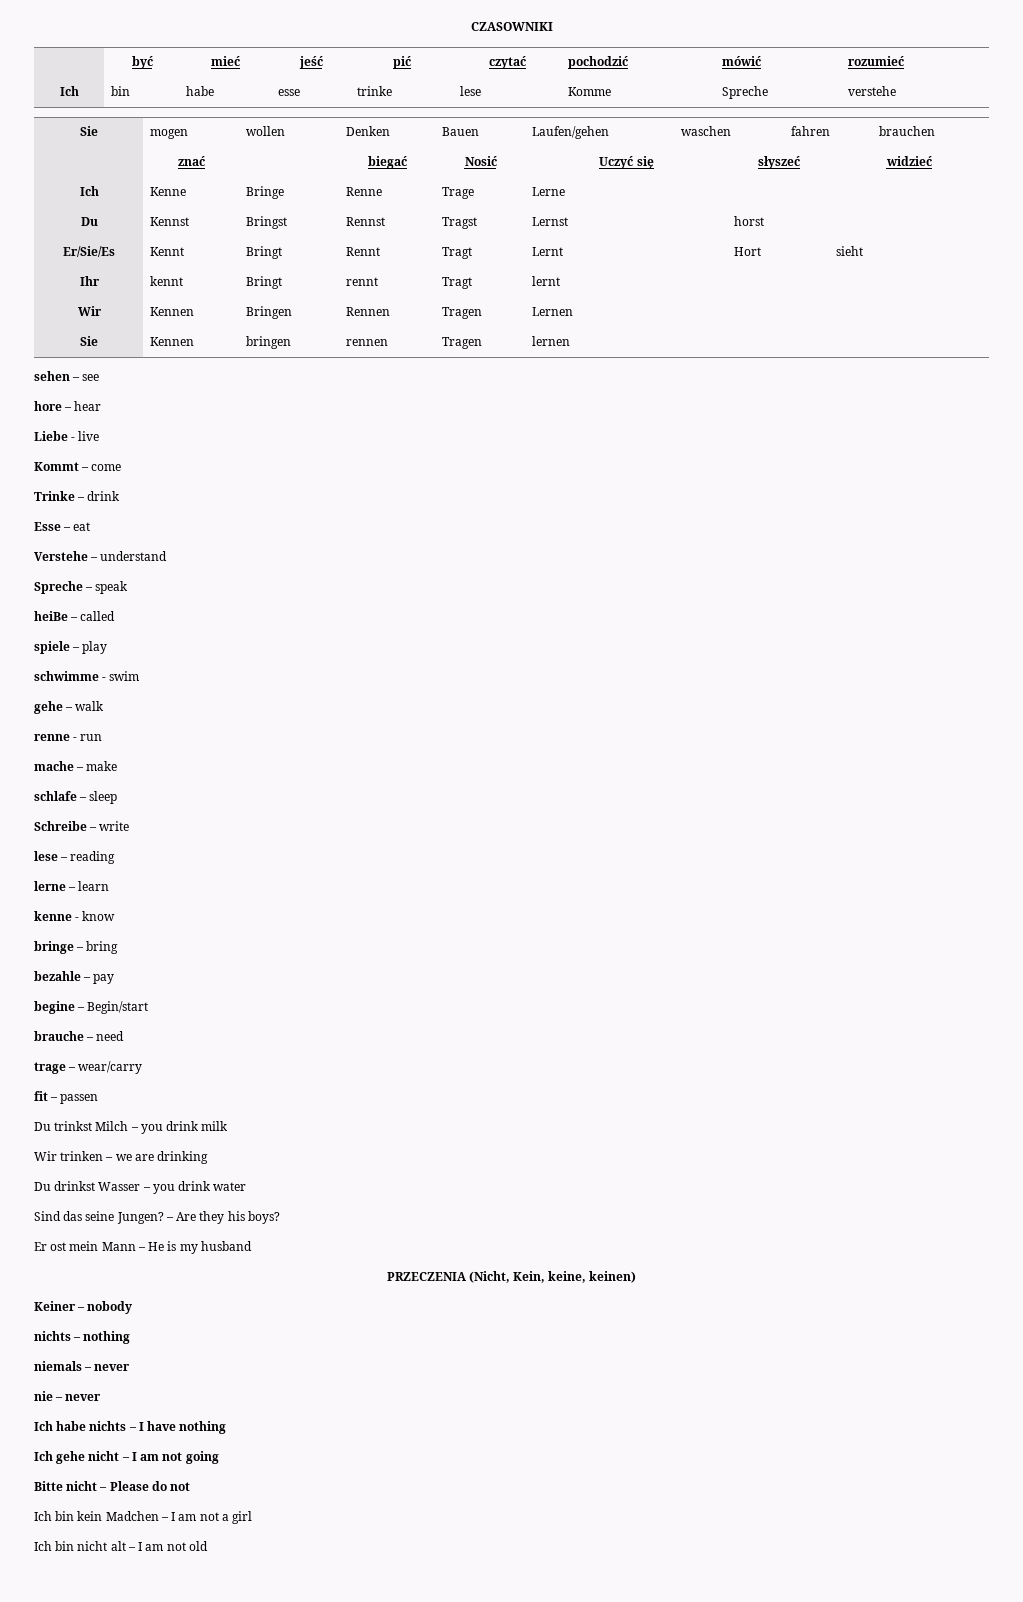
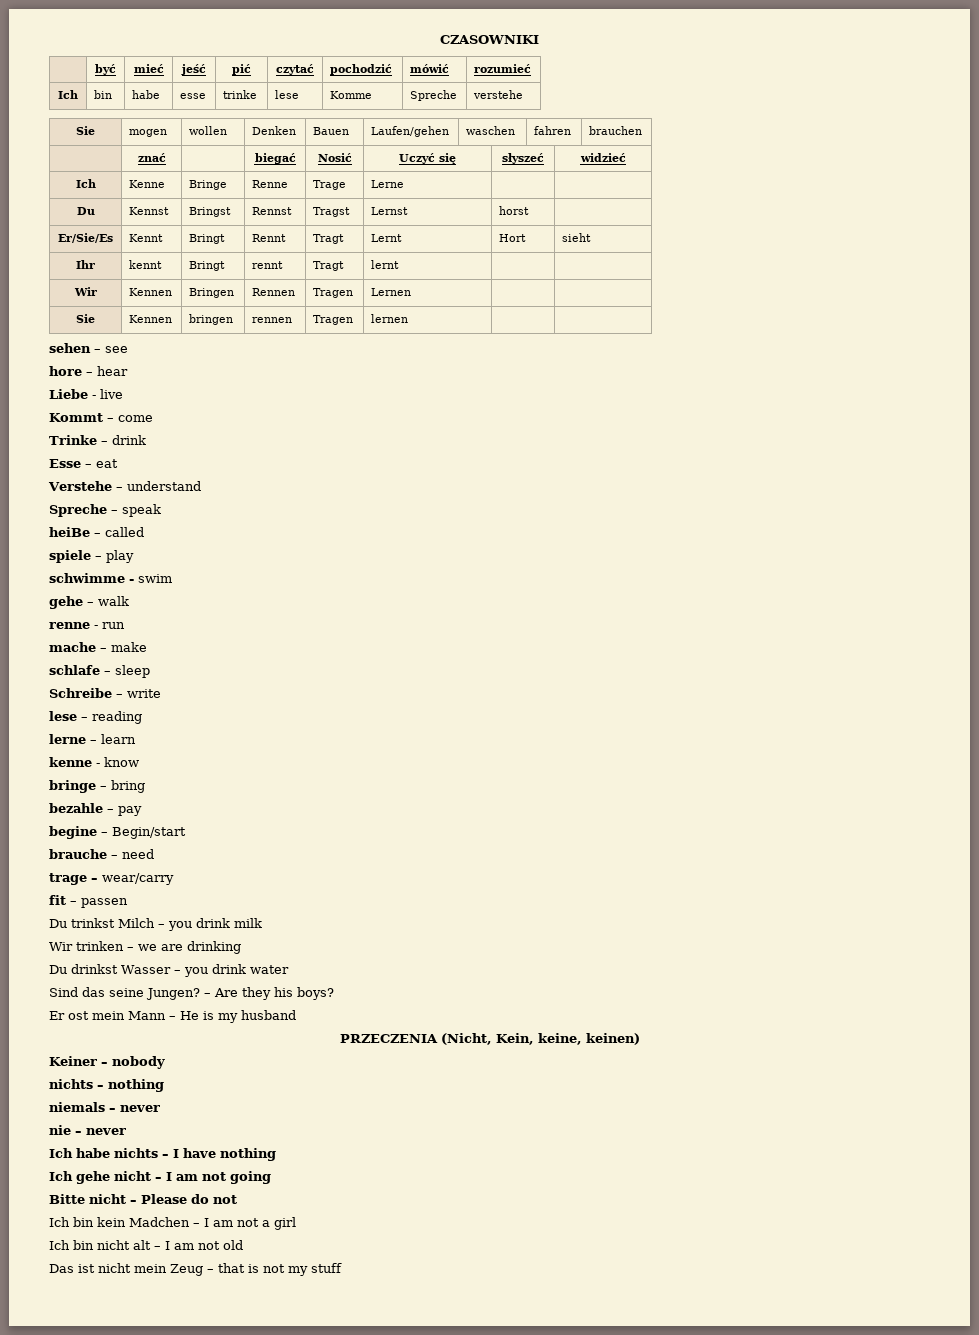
(208, 1546) none -> [49,1263,342,1276] // Das ist nicht mein Zeug – that is not my stuff

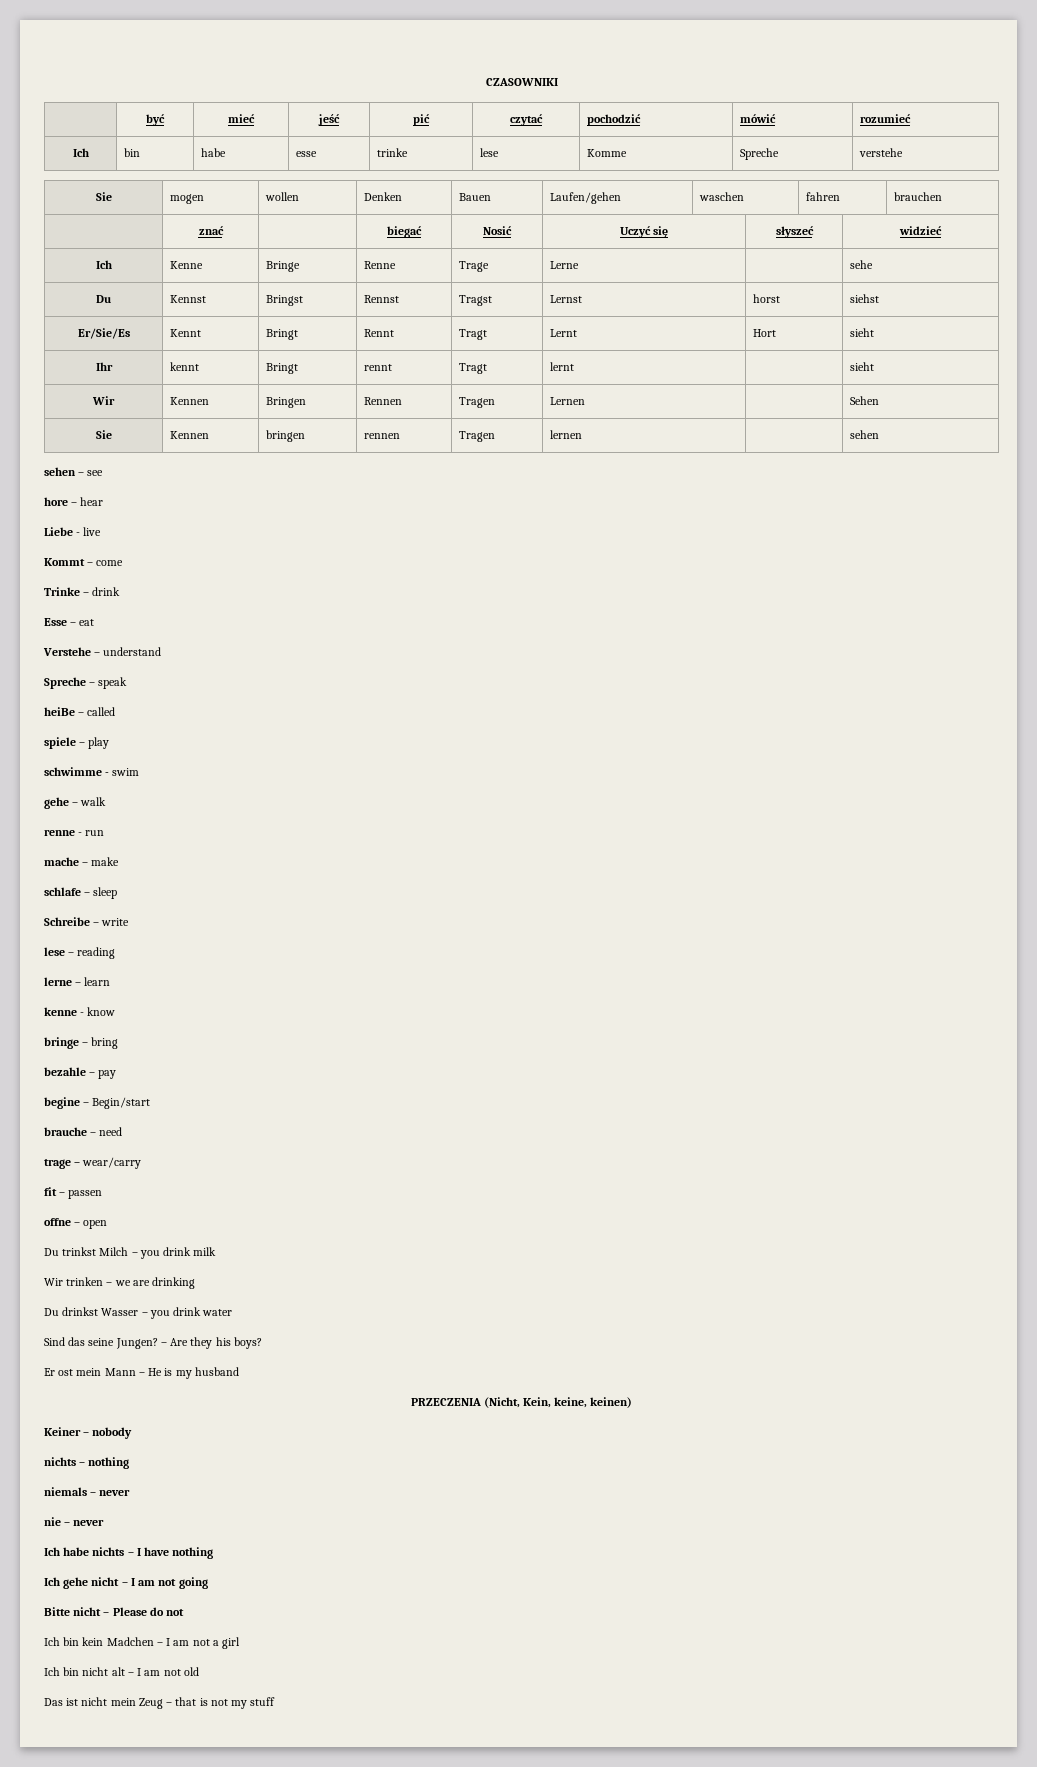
(405, 184) none -> [850,260,874,269] sehe
(530, 210) none -> [850,294,880,303] siehst
(400, 264) none -> [850,362,875,371] sieht
(412, 292) none -> [850,396,880,405] Sehen
(409, 318) none -> [850,430,880,439] sehen
(128, 903) none -> [44,1218,108,1229] // offne – open

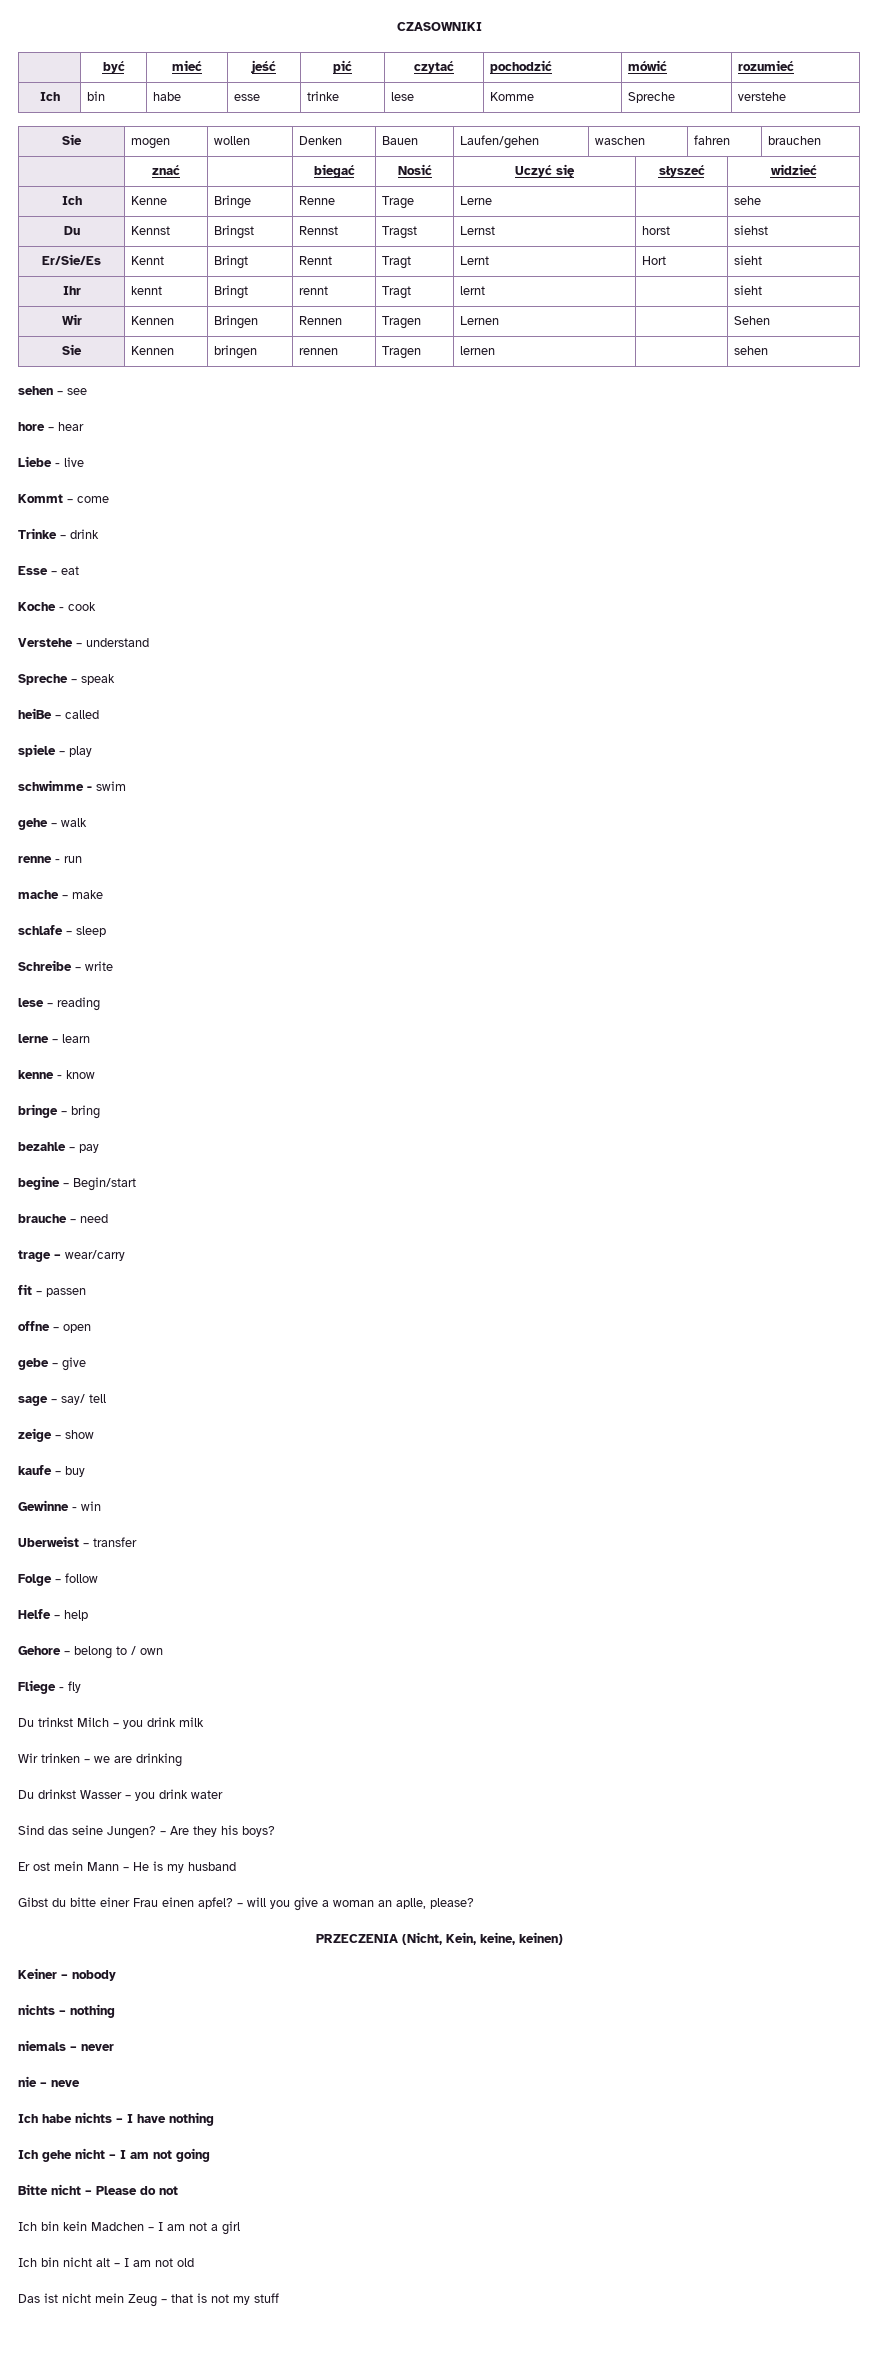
(95, 622) none -> [18,602,96,611] // Koche - cook
(108, 1224) none -> [18,1357,86,1371] [18,1394,106,1406] [18,1428,94,1442] [18,1465,85,1477] [18,1500,101,1511] [18,1536,137,1547] [18,1573,98,1586] [18,1609,88,1621] [18,1646,163,1659] [18,1680,81,1694] // gebe – give // sage – say/ tell // zeige – show // kaufe – buy // Gewinne - win // Uberweist – transfer // Folge – follow // Helfe – help // Gehore – belong to / own // Fliege - fly
(239, 1371) none -> [18,1897,474,1911] // Gibst du bitte einer Frau einen apfel? – will you give a woman an aplle, please?
[73,1519,105,1526] never -> [51,2080,80,2087] neve

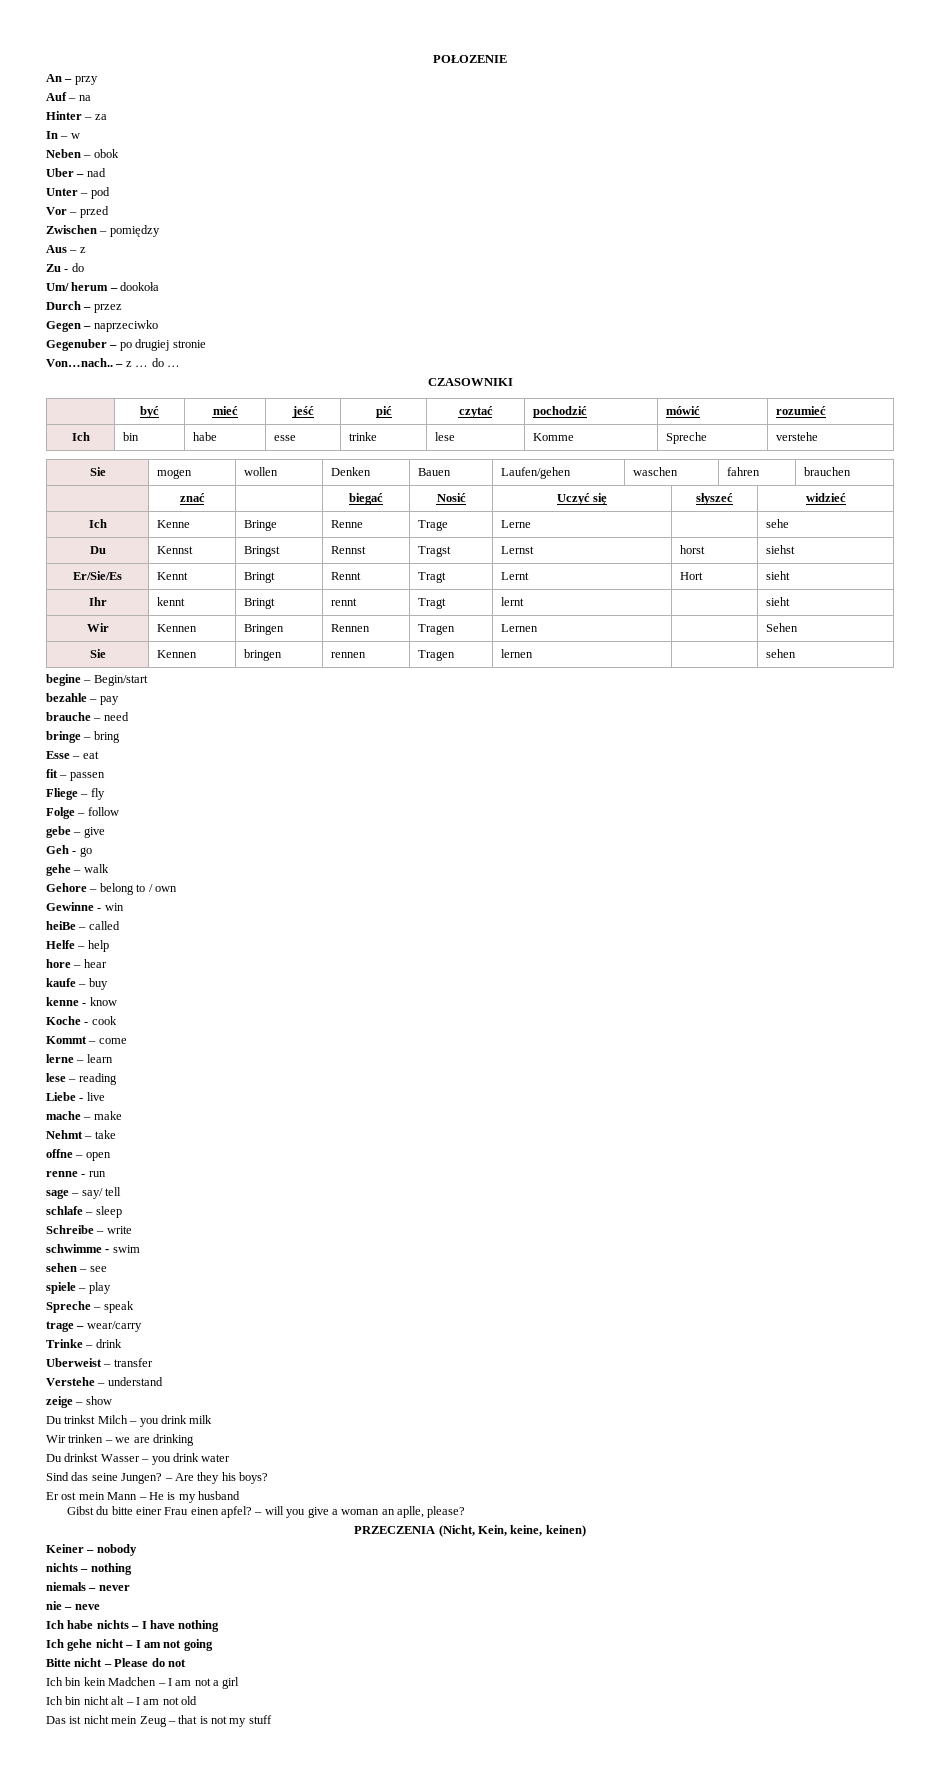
(396, 26) none -> [433,55,507,63] [46,74,98,85] [46,92,91,101] [46,111,107,120] [46,131,80,139] [46,149,119,158] [46,168,106,177] [46,187,110,199] [46,206,109,218] [46,225,160,237] [46,245,86,253] [46,263,84,272] [46,282,160,291] [46,301,122,313] [46,320,158,332] [46,339,206,351] [46,358,180,367] POŁOZENIE // An – przy // Auf – na // Hinter – za // In – w // Neben – obok // Uber – nad // Unter – pod // Vor – przed // Zwischen – pomiędzy // Aus – z // Zu - do // Um/ herum – dookoła // Durch – przez // Gegen – naprzeciwko // Gegenuber – po drugiej stronie // Von…nach.. – z … do … //
[18,386,87,395] [18,422,84,431] [18,456,84,467] [18,494,109,503] [18,528,99,539] [18,566,79,575] [18,602,96,611] [18,638,149,647] [18,674,115,685] [18,708,99,719] [18,744,92,757] [18,780,126,791] [18,818,87,830] sehen – see // hore – hear // Liebe - live // Kommt – come // Trinke – drink // Esse – eat // Koche - cook // Verstehe – understand // Spreche – speak // heiBe – called // spiele – play // schwimme - swim // gehe – walk -> [46,674,148,686] [46,693,119,705] [46,712,129,721] [46,731,120,743] [46,751,99,759] [46,769,105,781] [46,788,105,800] [46,807,119,819] [46,826,105,838] [46,845,92,857] [46,864,109,876] [46,883,177,895] [46,902,124,911] [46,921,120,930] [46,940,109,952] [46,959,107,968] [46,978,108,990] [46,997,117,1006] [46,1016,117,1025] [46,1036,127,1044] [46,1054,113,1063] [46,1073,117,1085] [46,1092,105,1101] [46,1111,122,1120] [46,1130,116,1139] [46,1149,111,1161] begine – Begin/start // bezahle – pay // brauche – need // bringe – bring // Esse – eat // fit – passen // Fliege – fly // Folge – follow // gebe – give // Geh - go // gehe – walk // Gehore – belong to / own // Gewinne - win // heiBe – called // Helfe – help // hore – hear // kaufe – buy // kenne - know // Koche - cook // Kommt – come // lerne – learn // lese – reading // Liebe - live // mache – make // Nehmt – take // offne – open
[18,890,103,899] mache – make -> [46,1187,122,1199] sage – say/ tell
[18,997,100,1011] [18,1034,90,1043] [18,1070,95,1079] [18,1104,100,1119] [18,1142,99,1153] [18,1176,136,1191] [18,1214,108,1223] [18,1250,125,1262] [18,1284,86,1297] [18,1321,91,1333] [18,1357,86,1371] [18,1394,106,1406] [18,1428,94,1442] [18,1465,85,1477] [18,1500,101,1511] [18,1536,137,1547] [18,1573,98,1586] [18,1609,88,1621] [18,1646,163,1659] [18,1680,81,1694] lese – reading // lerne – learn // kenne - know // bringe – bring // bezahle – pay // begine – Begin/start // brauche – need // trage – wear/carry // fit – passen // offne – open // gebe – give // sage – say/ tell // zeige – show // kaufe – buy // Gewinne - win // Uberweist – transfer // Folge – follow // Helfe – help // Gehore – belong to / own // Fliege - fly -> [46,1244,140,1253] [46,1263,107,1272] [46,1282,111,1294] [46,1301,134,1313] [46,1321,142,1332] [46,1339,122,1348] [46,1358,153,1367] [46,1377,163,1386] [46,1396,112,1408] schwimme - swim // sehen – see // spiele – play // Spreche – speak // trage – wear/carry // Trinke – drink // Uberweist – transfer // Verstehe – understand // zeige – show

